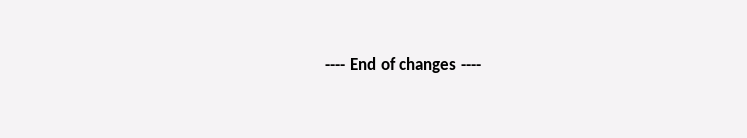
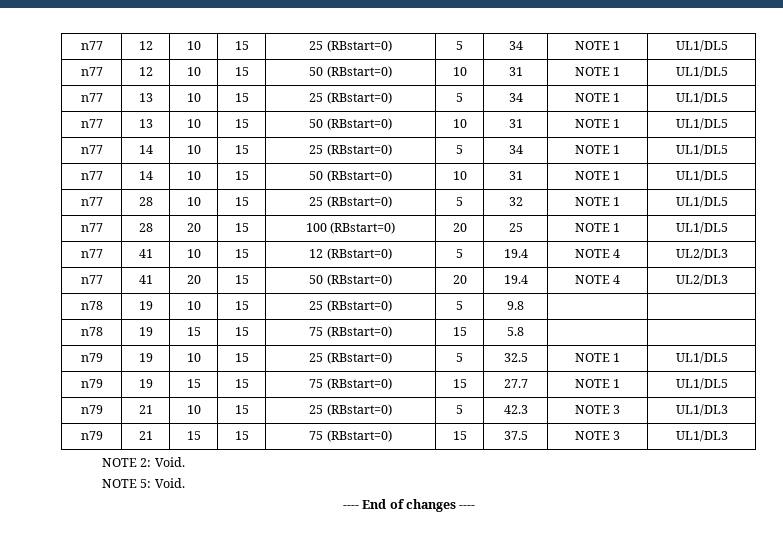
(325, 67) none -> [80,41,103,50] [138,41,153,50] [186,41,201,50] [234,41,249,50] [309,40,392,52] [456,41,463,50] [508,41,523,50] [574,41,621,50] [675,40,728,52] [80,67,103,76] [138,67,153,76] [186,67,201,76] [234,67,249,76] [309,66,392,78] [452,67,467,76] [508,67,523,76] [574,67,621,76] [675,66,728,78] [80,93,103,102] [138,93,153,102] [186,93,201,102] [234,93,249,102] [309,92,392,104] [456,93,463,102] [508,93,523,102] [574,93,621,102] [675,92,728,104] [80,119,103,128] [138,119,153,128] [186,119,201,128] [234,119,249,128] [309,118,392,130] [452,119,467,128] [508,119,523,128] [574,119,621,128] [675,118,728,130] [80,145,103,154] [138,145,153,154] [186,145,201,154] [234,145,249,154] [309,144,392,156] [456,145,463,154] [508,145,523,154] [574,145,621,154] [675,144,728,156] [80,171,103,180] [138,171,153,180] [186,171,201,180] [234,171,249,180] [309,170,392,182] [452,171,467,180] [508,171,523,180] [574,171,621,180] [675,170,728,182] [80,197,103,206] [138,197,153,206] [186,197,201,206] [234,197,249,206] [309,196,392,208] [456,197,463,206] [508,197,523,206] [574,197,621,206] [675,196,728,208] [80,223,103,232] [138,223,153,232] [186,223,201,232] [234,223,249,232] [305,222,396,234] [452,223,467,232] [508,223,523,232] [574,223,621,232] [675,222,728,234] [80,249,103,258] [138,249,153,258] [186,249,201,258] [234,249,249,258] [309,248,392,260] [456,249,463,258] [503,249,528,258] [574,249,621,258] [675,248,728,260] [80,275,103,284] [138,275,153,284] [186,275,201,284] [234,275,249,284] [309,274,392,286] [452,275,467,284] [503,275,528,284] [574,275,621,284] [675,274,728,286] [80,301,103,310] [138,301,153,310] [186,301,201,310] [234,301,249,310] [309,300,392,312] [456,301,463,310] [507,301,524,310] [80,327,103,336] [138,327,153,336] [186,327,201,336] [234,327,249,336] [309,326,392,338] [452,327,467,336] [507,327,524,336] [80,353,103,362] [138,353,153,362] [186,353,201,362] [234,353,249,362] [309,352,392,364] [456,353,463,362] [503,353,528,362] [574,353,621,362] [675,352,728,364] [80,379,103,388] [138,379,153,388] [186,379,201,388] [234,379,249,388] [309,378,392,390] [452,379,467,388] [503,379,528,388] [574,379,621,388] [675,378,728,390] [80,405,103,414] [138,405,153,414] [186,405,201,414] [234,405,249,414] [309,404,392,416] [456,405,463,414] [503,405,528,414] [574,405,621,414] [675,404,728,416] [80,431,103,440] [138,431,153,440] [186,431,201,440] [234,431,249,440] [309,430,392,442] [452,431,467,440] [503,431,528,440] [574,431,621,440] [675,430,728,442] [102,457,185,467] [102,478,185,488] n77 | 12 | 10 | 15 | 25 (RBstart=0) | 5 | 34 | NOTE 1 | UL1/DL5 // n77 | 12 | 10 | 15 | 50 (RBstart=0) | 10 | 31 | NOTE 1 | UL1/DL5 // n77 | 13 | 10 | 15 | 25 (RBstart=0) | 5 | 34 | NOTE 1 | UL1/DL5 // n77 | 13 | 10 | 15 | 50 (RBstart=0) | 10 | 31 | NOTE 1 | UL1/DL5 // n77 | 14 | 10 | 15 | 25 (RBstart=0) | 5 | 34 | NOTE 1 | UL1/DL5 // n77 | 14 | 10 | 15 | 50 (RBstart=0) | 10 | 31 | NOTE 1 | UL1/DL5 // n77 | 28 | 10 | 15 | 25 (RBstart=0) | 5 | 32 | NOTE 1 | UL1/DL5 // n77 | 28 | 20 | 15 | 100 (RBstart=0) | 20 | 25 | NOTE 1 | UL1/DL5 // n77 | 41 | 10 | 15 | 12 (RBstart=0) | 5 | 19.4 | NOTE 4 | UL2/DL3 // n77 | 41 | 20 | 15 | 50 (RBstart=0) | 20 | 19.4 | NOTE 4 | UL2/DL3 // n78 | 19 | 10 | 15 | 25 (RBstart=0) | 5 | 9.8 | | // n78 | 19 | 15 | 15 | 75 (RBstart=0) | 15 | 5.8 | | // n79 | 19 | 10 | 15 | 25 (RBstart=0) | 5 | 32.5 | NOTE 1 | UL1/DL5 // n79 | 19 | 15 | 15 | 75 (RBstart=0) | 15 | 27.7 | NOTE 1 | UL1/DL5 // n79 | 21 | 10 | 15 | 25 (RBstart=0) | 5 | 42.3 | NOTE 3 | UL1/DL3 // n79 | 21 | 15 | 15 | 75 (RBstart=0) | 15 | 37.5 | NOTE 3 | UL1/DL3 // NOTE 2: Void. // NOTE 5: Void. //

